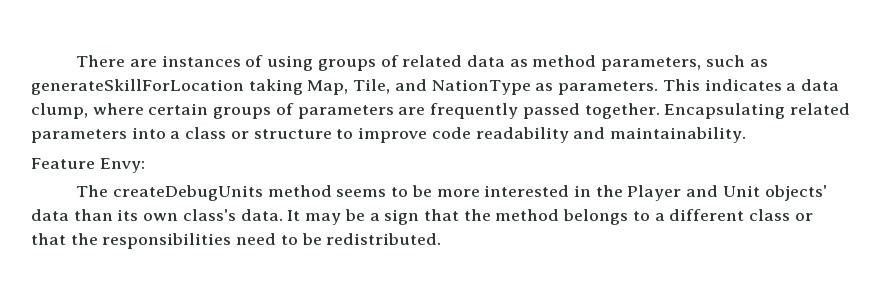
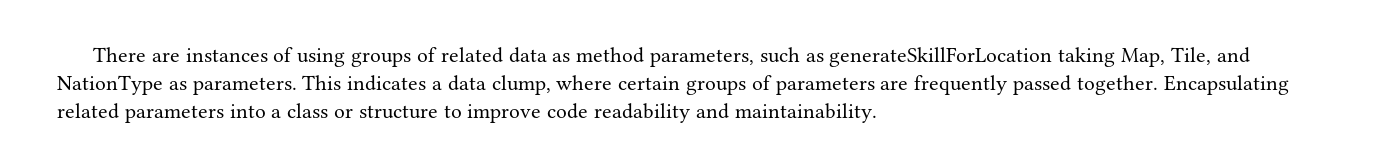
[31,158,145,173] [76,185,827,201] [31,209,813,225] [31,233,442,249] // Feature Envy: // The createDebugUnits method seems to be more interested in the Player and Unit objects' data than its own class's data. It may be a sign that the method belongs to a different class or that the responsibilities need to be redistributed. -> (877, 113) none

